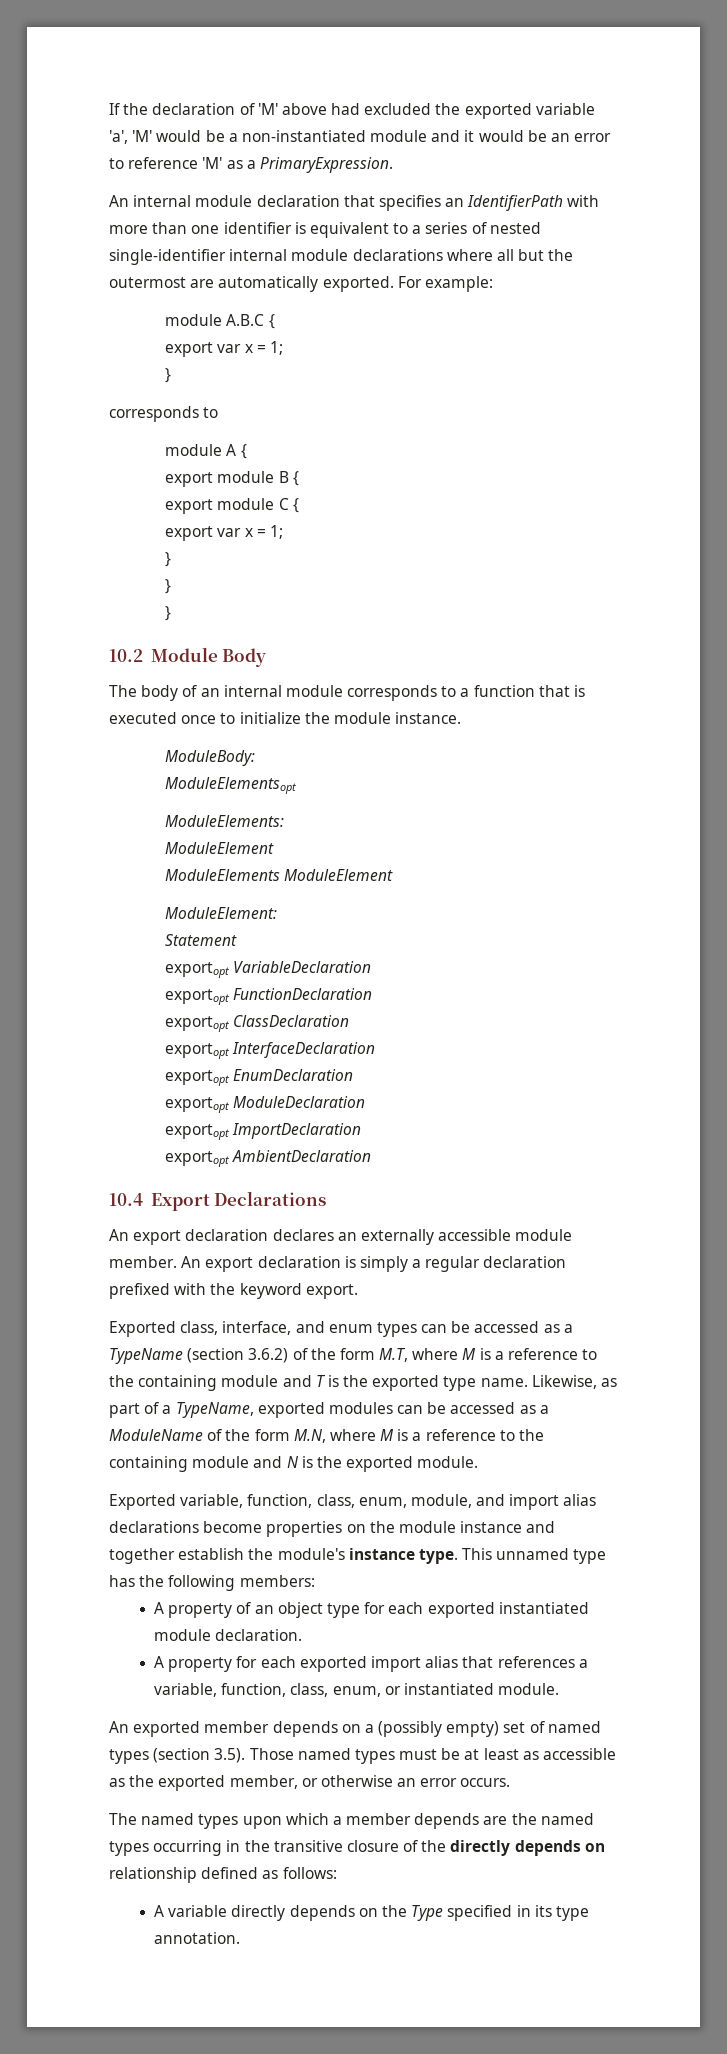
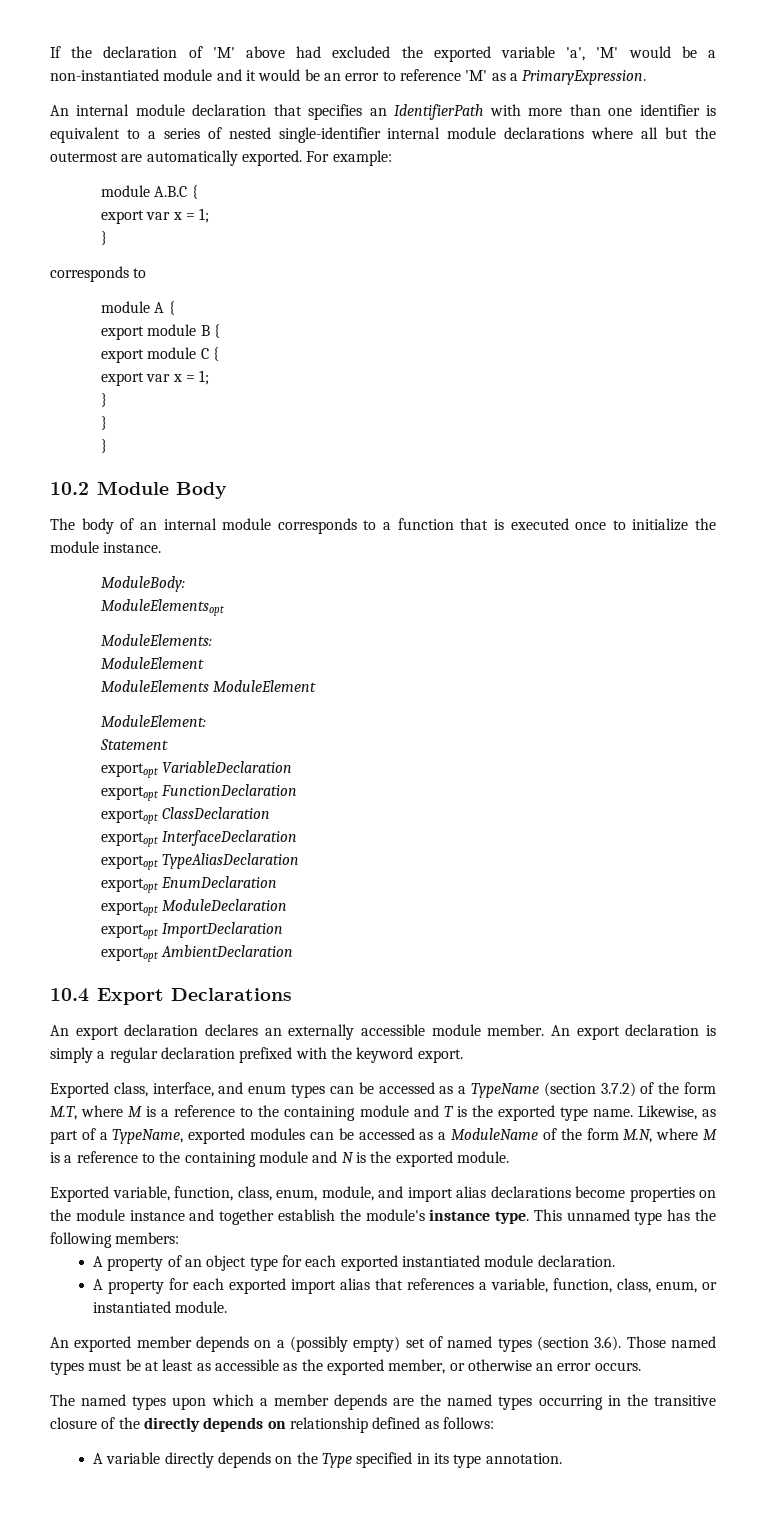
(376, 1050) none -> [100,853,300,870] // exportopt TypeAliasDeclaration
[248,1348,289,1363] 3.6.2) -> [600,1082,636,1097] 3.7.2)
[214,1748,246,1763] 3.5). -> [594,1336,622,1351] 3.6).

